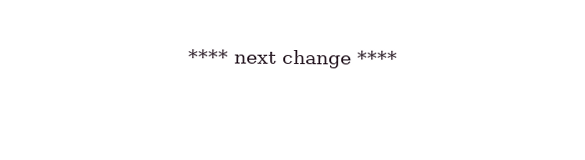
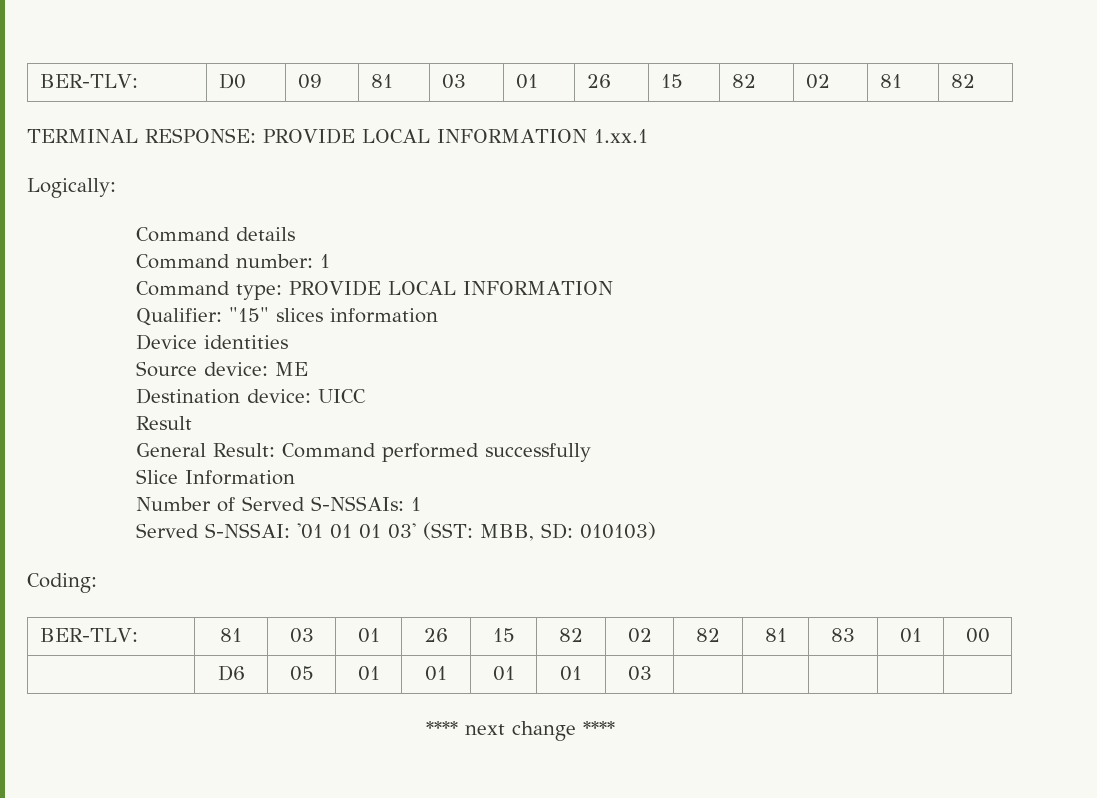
(188, 56) none -> [40,74,139,88] [219,73,247,89] [298,74,323,89] [371,74,394,88] [442,74,467,89] [516,74,539,89] [587,74,612,88] [661,74,684,88] [732,74,757,88] [806,74,831,89] [880,74,903,88] [951,74,976,88] [27,128,648,144] [27,178,116,198] [136,227,296,242] [136,254,331,269] [136,280,614,300] [136,307,439,326] [136,334,289,350] [136,361,309,377] [136,388,367,404] [136,416,193,430] [136,443,592,462] [136,469,296,485] [136,496,422,512] [136,522,657,541] [27,573,97,593] [40,628,139,642] [220,628,243,642] [289,628,314,643] [357,628,380,643] [424,628,448,642] [492,628,515,642] [559,628,583,642] [627,628,652,643] [696,628,720,642] [764,628,787,642] [831,628,855,642] [899,628,922,643] [965,628,990,643] [217,665,245,681] [289,666,314,681] [357,666,380,681] [425,666,447,681] [492,666,515,681] [560,666,582,681] [627,666,652,681] BER-TLV: | D0 | 09 | 81 | 03 | 01 | 26 | 15 | 82 | 02 | 81 | 82 // TERMINAL RESPONSE: PROVIDE LOCAL INFORMATION 1.xx.1 // Logically: // Command details // Command number: 1 // Command type: PROVIDE LOCAL INFORMATION // Qualifier: "15" slices information // Device identities // Source device: ME // Destination device: UICC // Result // General Result: Command performed successfully // Slice Information // Number of Served S-NSSAIs: 1 // Served S-NSSAI: '01 01 01 03' (SST: MBB, SD: 010103) // Coding: // BER-TLV: | 81 | 03 | 01 | 26 | 15 | 82 | 02 | 82 | 81 | 83 | 01 | 00 // | D6 | 05 | 01 | 01 | 01 | 01 | 03 | | | | | //

